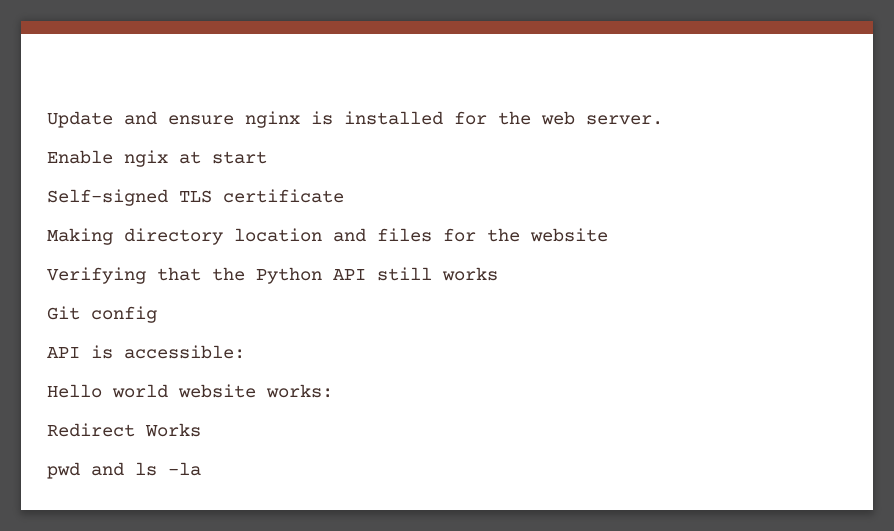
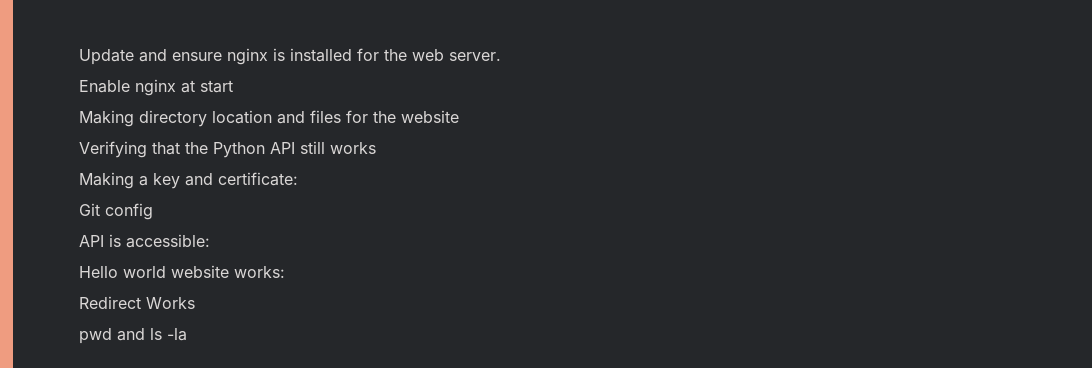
[124,150,168,167] ngix -> [135,79,176,96] nginx
[47,189,344,206] // Self-signed TLS certificate -> (233, 86) none
(498, 274) none -> [79,172,298,189] // Making a key and certificate:

